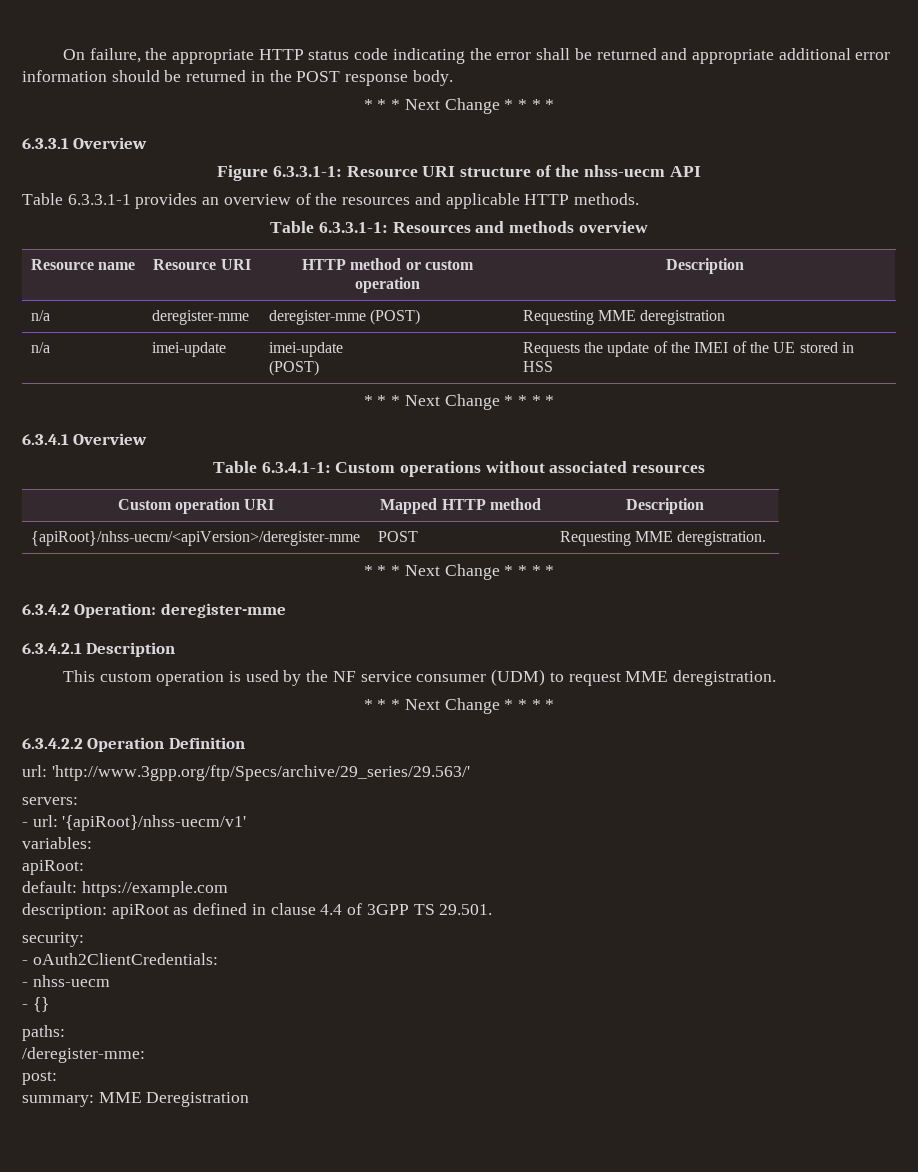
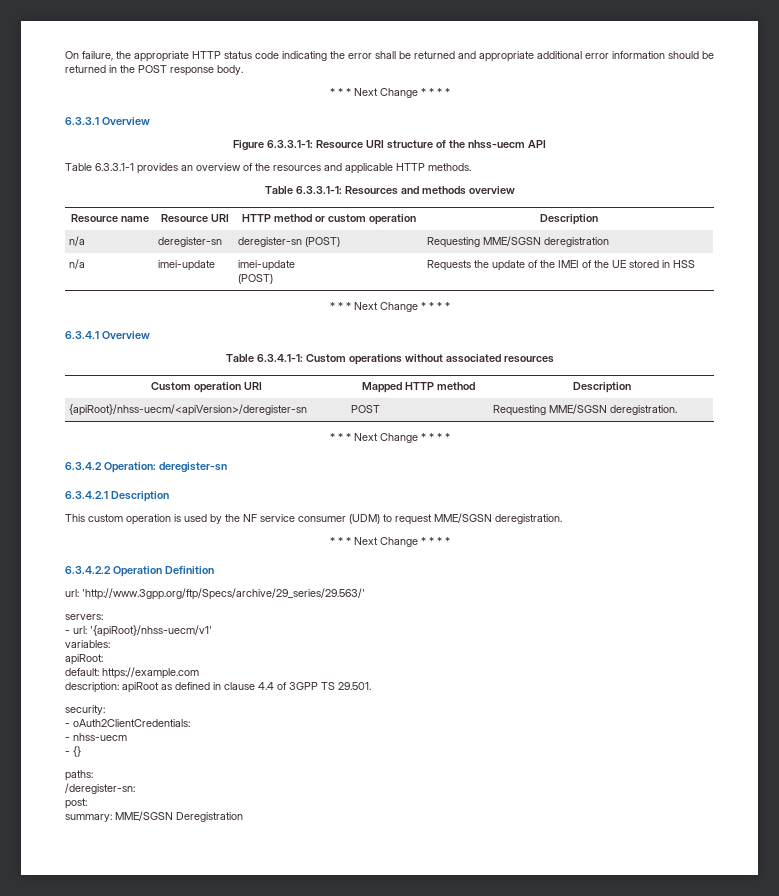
[151,310,249,325] [268,310,366,325] deregister-mme | deregister-mme -> [158,237,223,247] [238,237,303,247] deregister-sn | deregister-sn
[598,310,637,321] MME -> [483,236,542,246] MME/SGSN
[30,531,360,546] {apiRoot}/nhss-uecm/<apiVersion>/deregister-mme -> [69,404,308,416] {apiRoot}/nhss-uecm/<apiVersion>/deregister-sn
[635,531,674,542] MME -> [549,404,608,414] MME/SGSN
[160,603,286,618] deregister-mme -> [158,462,227,473] deregister-sn
[625,671,669,682] MME -> [434,513,492,523] MME/SGSN
[22,1047,145,1063] /deregister-mme: -> [65,783,135,794] /deregister-sn:
[98,1092,142,1103] MME -> [115,811,173,821] MME/SGSN

